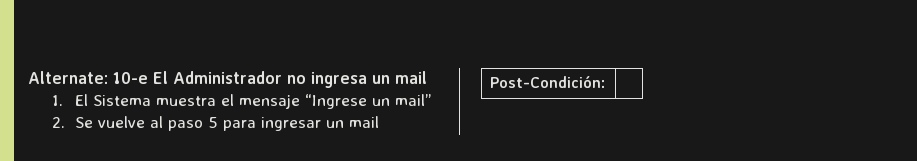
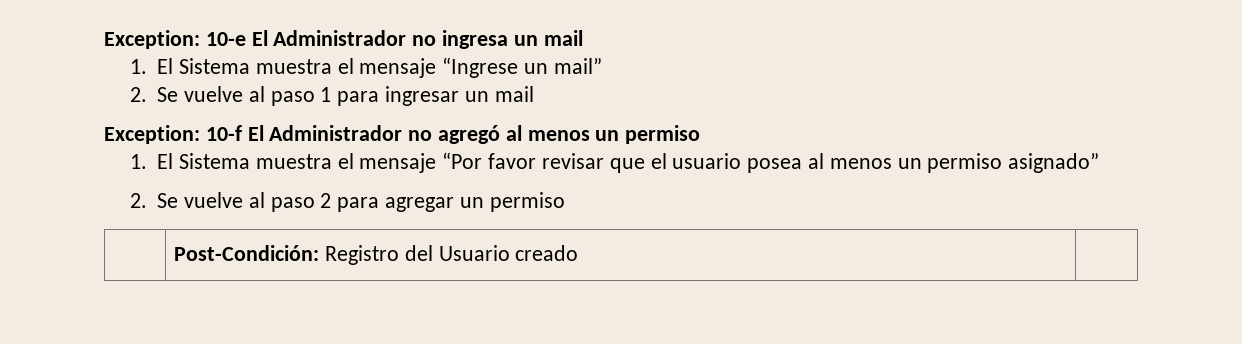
[28,71,108,84] Alternate: -> [104,30,200,49] Exception:
[208,117,219,128] 5 -> [320,87,332,102] 1
[490,76,606,88] // Post-Condición: -> [104,125,701,144] [129,152,1100,173] [129,192,565,212] [174,245,579,265] // Exception: 10-f El Administrador no agregó al menos un permiso // 1. El Sistema muestra el mensaje “Por favor revisar que el usuario posea al menos un permiso asignado” // 2. Se vuelve al paso 2 para agregar un permiso // | Post-Condición: Registro del Usuario creado

